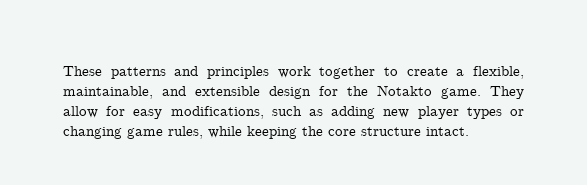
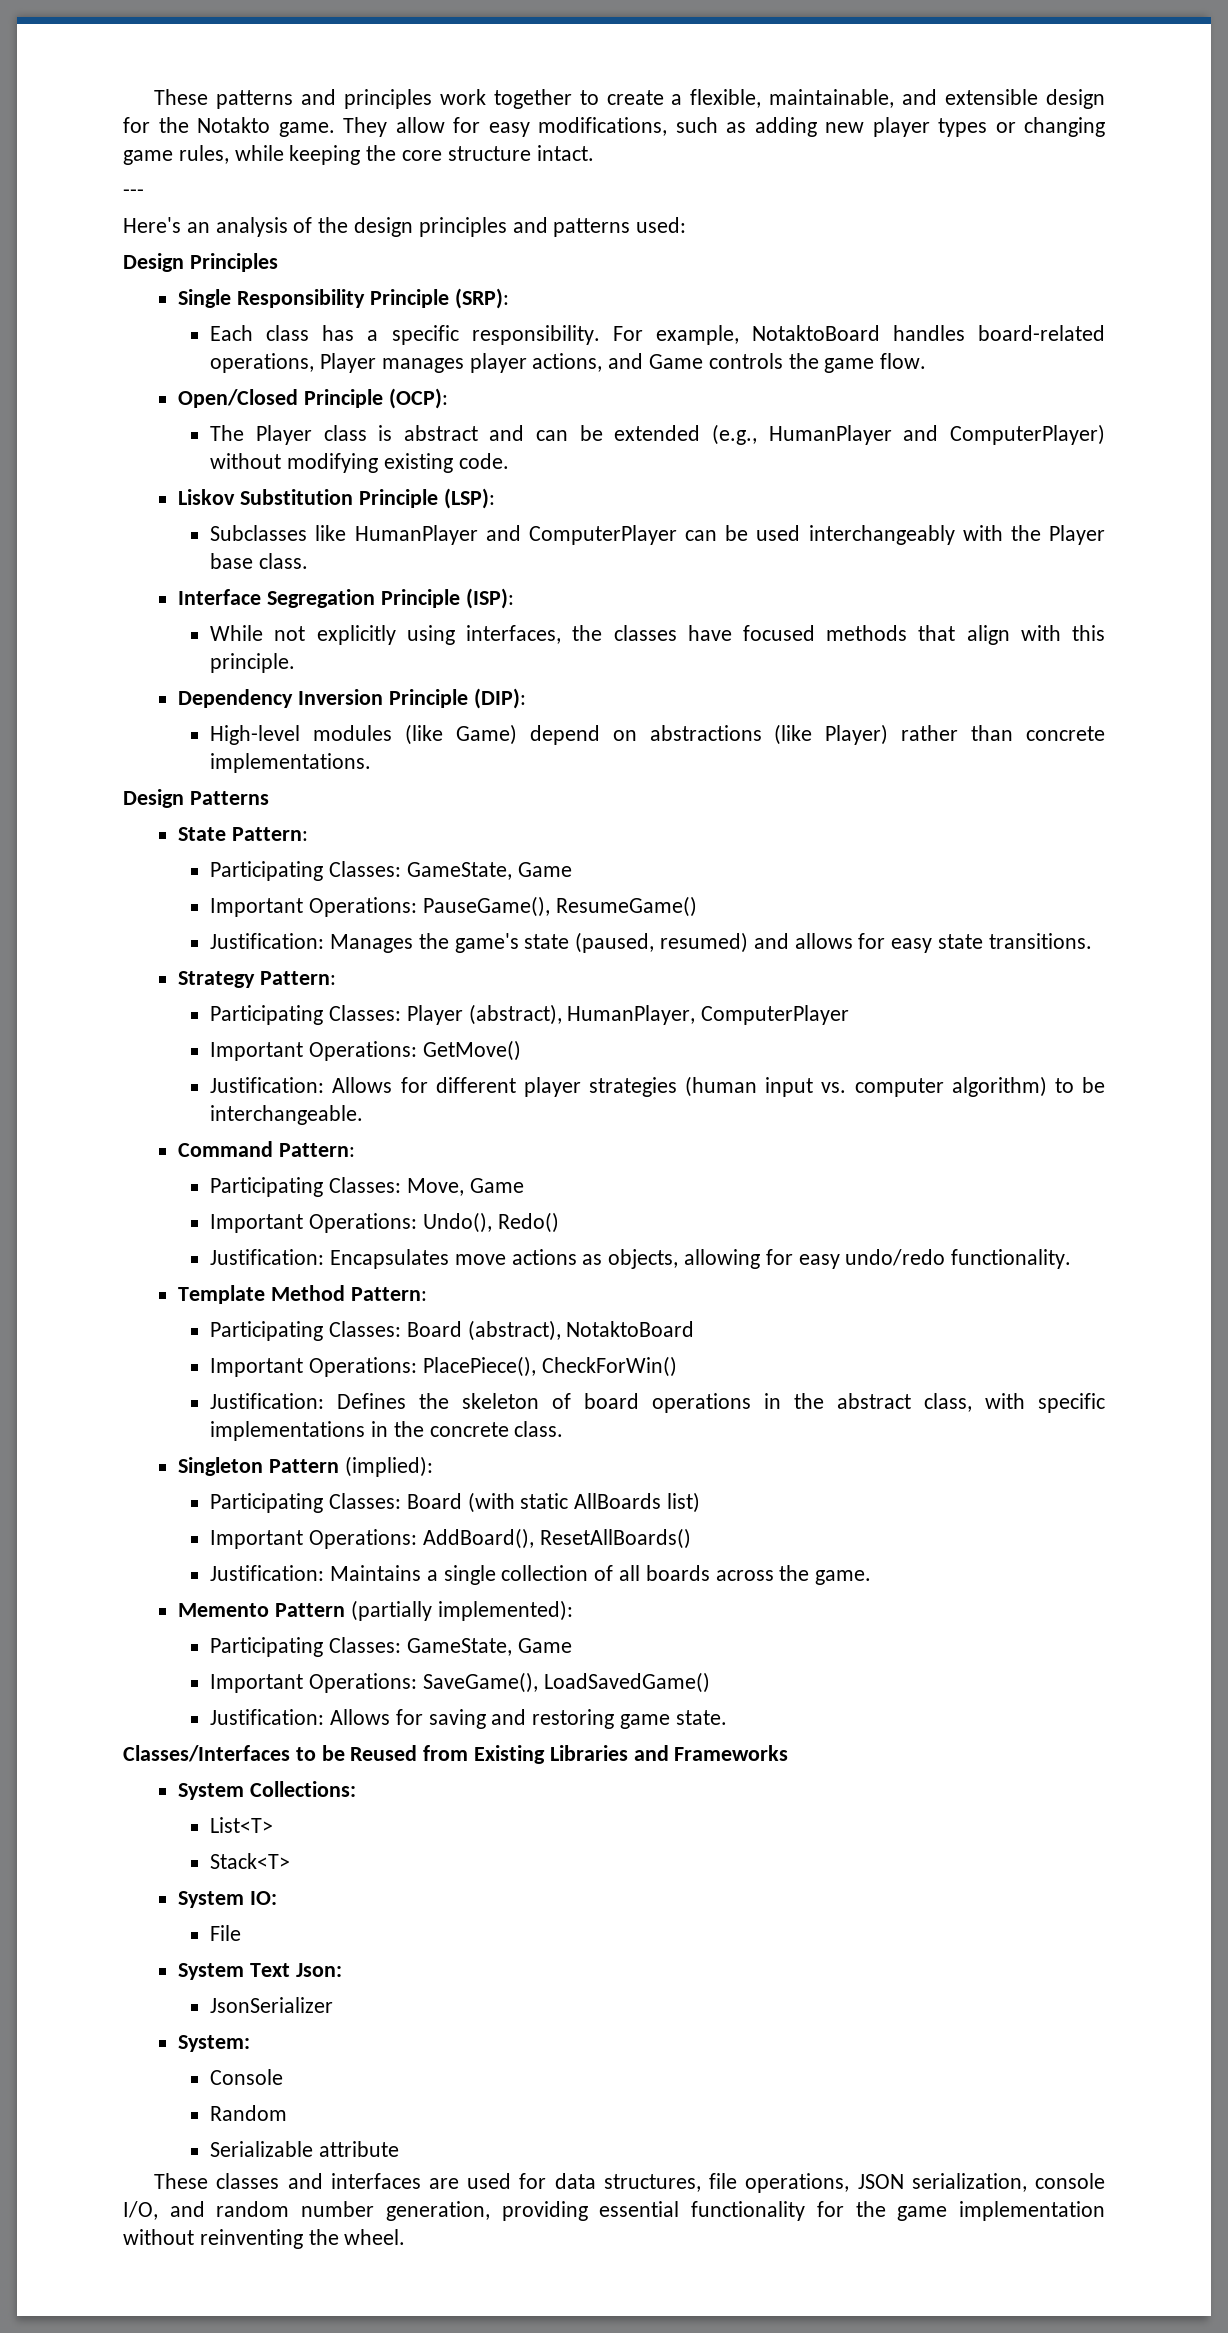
(469, 131) none -> [123,189,144,197] [123,217,687,237] [123,253,278,272] [178,288,509,309] [210,325,1105,345] [210,353,927,373] [178,388,449,409] [210,424,1106,445] [210,453,509,473] [178,488,495,509] [210,525,1105,545] [210,553,309,569] [178,588,514,609] [210,625,1105,645] [210,653,296,673] [178,688,526,709] [210,724,1105,745] [210,753,372,773] [123,789,269,808] [178,827,309,841] [210,861,572,881] [210,896,697,917] [210,932,1092,953] [178,971,337,988] [210,1004,850,1025] [210,1040,521,1061] [210,1076,1106,1097] [210,1105,364,1125] [178,1141,356,1157] [210,1177,524,1197] [210,1212,559,1233] [210,1249,1072,1269] [178,1285,428,1304] [210,1320,695,1341] [210,1356,677,1377] [210,1393,1105,1413] [210,1421,564,1441] [178,1456,434,1477] [210,1492,701,1513] [210,1528,691,1549] [210,1565,872,1585] [178,1600,573,1621] [210,1637,572,1657] [210,1672,710,1693] [210,1709,727,1729] [123,1745,789,1764] [178,1781,357,1800] [210,1817,274,1833] [210,1853,291,1869] [178,1891,278,1908] [210,1925,242,1941] [178,1963,343,1980] [210,1997,334,2013] [178,2035,251,2052] [210,2069,284,2085] [210,2105,288,2121] [210,2141,400,2157] [154,2173,1105,2193] [123,2201,1105,2221] [123,2229,406,2249] // --- // Here's an analysis of the design principles and patterns used: // Design Principles // Single Responsibility Principle (SRP): // Each class has a specific responsibility. For example, NotaktoBoard handles board-related operations, Player manages player actions, and Game controls the game flow. // Open/Closed Principle (OCP): // The Player class is abstract and can be extended (e.g., HumanPlayer and ComputerPlayer) without modifying existing code. // Liskov Substitution Principle (LSP): // Subclasses like HumanPlayer and ComputerPlayer can be used interchangeably with the Player base class. // Interface Segregation Principle (ISP): // While not explicitly using interfaces, the classes have focused methods that align with this principle. // Dependency Inversion Principle (DIP): // High-level modules (like Game) depend on abstractions (like Player) rather than concrete implementations. // Design Patterns // State Pattern: // Participating Classes: GameState, Game // Important Operations: PauseGame(), ResumeGame() // Justification: Manages the game's state (paused, resumed) and allows for easy state transitions. // Strategy Pattern: // Participating Classes: Player (abstract), HumanPlayer, ComputerPlayer // Important Operations: GetMove() // Justification: Allows for different player strategies (human input vs. computer algorithm) to be interchangeable. // Command Pattern: // Participating Classes: Move, Game // Important Operations: Undo(), Redo() // Justification: Encapsulates move actions as objects, allowing for easy undo/redo functionality. // Template Method Pattern: // Participating Classes: Board (abstract), NotaktoBoard // Important Operations: PlacePiece(), CheckForWin() // Justification: Defines the skeleton of board operations in the abstract class, with specific implementations in the concrete class. // Singleton Pattern (implied): // Participating Classes: Board (with static AllBoards list) // Important Operations: AddBoard(), ResetAllBoards() // Justification: Maintains a single collection of all boards across the game. // Memento Pattern (partially implemented): // Participating Classes: GameState, Game // Important Operations: SaveGame(), LoadSavedGame() // Justification: Allows for saving and restoring game state. // Classes/Interfaces to be Reused from Existing Libraries and Frameworks // System Collections: // List<T> // Stack<T> // System IO: // File // System Text Json: // JsonSerializer // System: // Console // Random // Serializable attribute // These classes and interfaces are used for data structures, file operations, JSON serialization, console I/O, and random number generation, providing essential functionality for the game implementation without reinventing the wheel.

